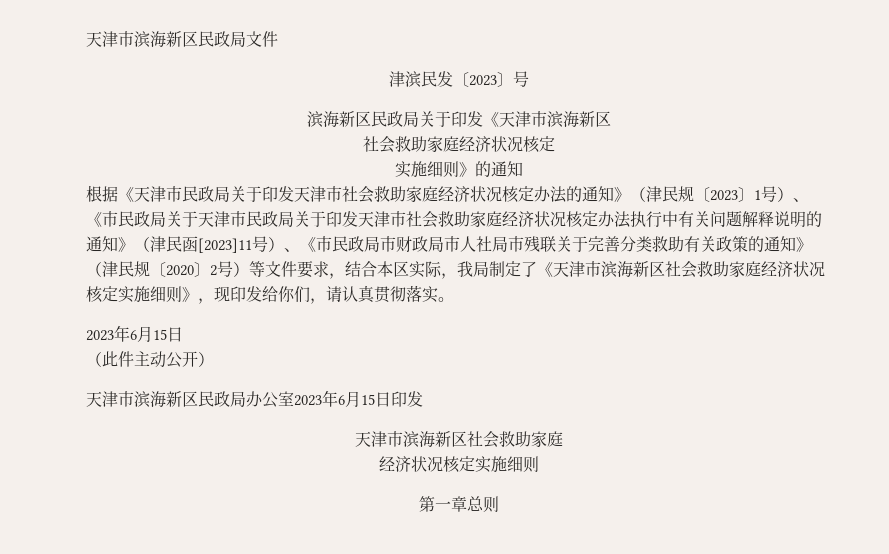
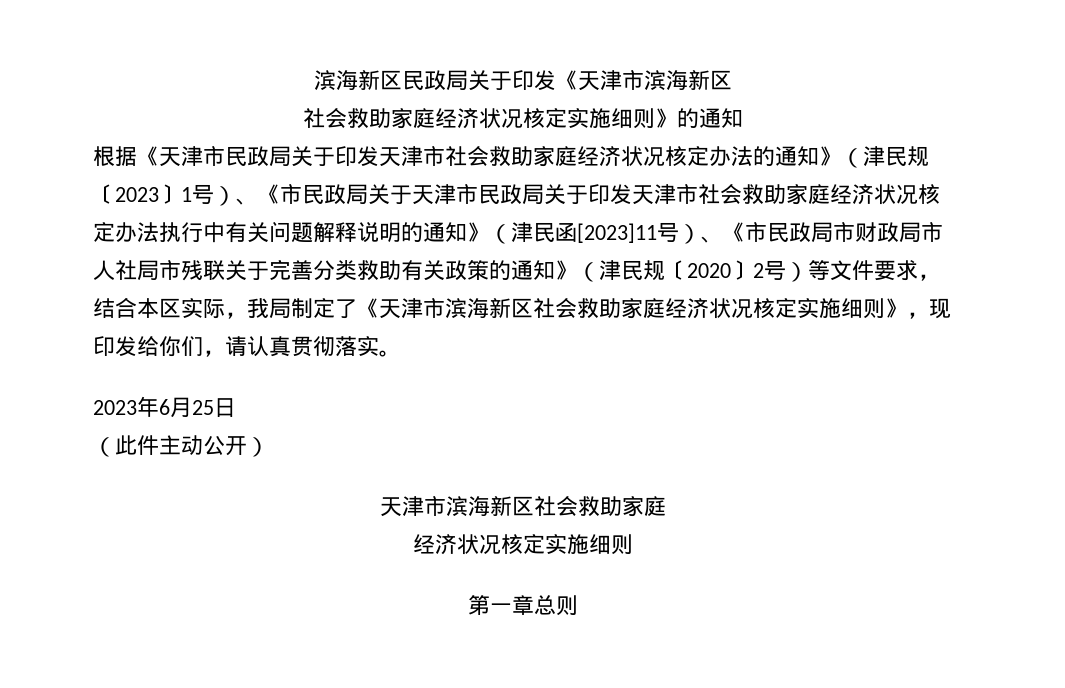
[86,31,278,48] [388,71,529,88] 天津市滨海新区民政局文件 // 津滨民发〔2023〕号 // -> (313, 80) none
(555, 144) // -> (567, 118) none
[153,329,167,340] 15 -> [192,400,214,415] 25
[86,390,423,408] // 天津市滨海新区民政局办公室2023年6月15日印发 -> (269, 447) none

